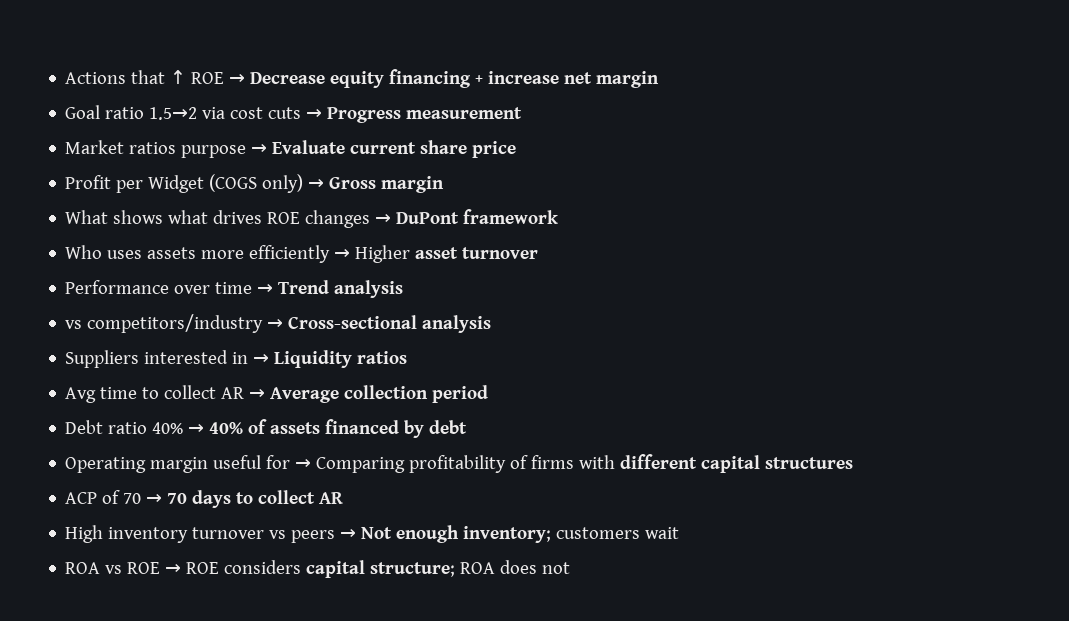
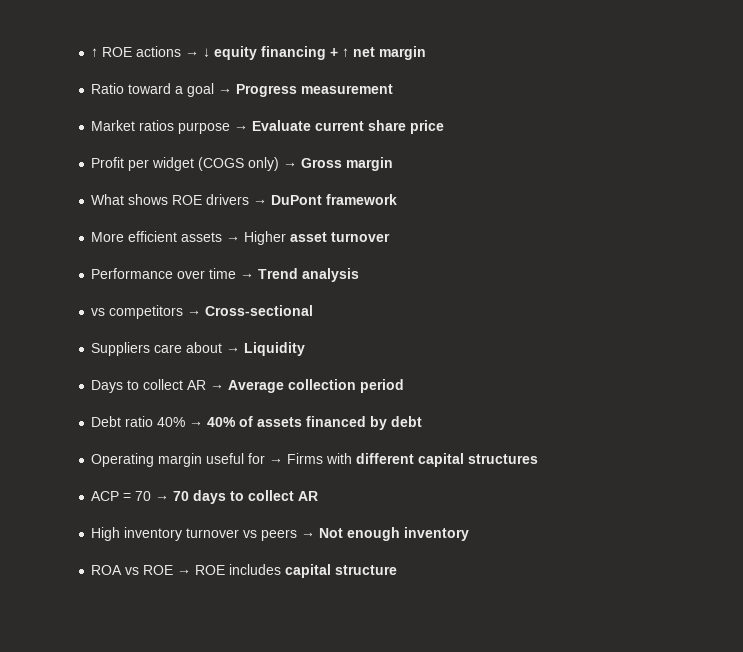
[65,70,326,84] Actions that ↑ ROE → Decrease -> [91,46,211,57] ↑ ROE actions → ↓
[488,71,560,84] increase -> [342,48,350,57] ↑
[65,105,302,120] Goal ratio 1.5→2 via cost cuts -> [91,83,215,97] Ratio toward a goal
[148,175,205,193] Widget -> [152,157,195,171] widget
[168,210,371,228] what drives ROE changes -> [172,194,250,205] ROE drivers
[65,245,331,263] Who uses assets more efficiently -> [91,231,223,242] More efficient assets
[87,314,264,333] competitors/industry -> [109,305,184,319] competitors
[422,315,492,333] analysis -> (314, 310) none
[144,350,249,364] interested in -> [154,342,223,353] care about
[357,351,408,364] [65,387,138,403] ratios // Avg time -> [91,380,124,393] // Days
[316,455,575,473] Comparing profitability of firms -> [287,453,324,464] Firms
[102,490,121,504] of -> [123,493,132,501] =
[463,526,680,543] inventory; customers wait -> [404,527,470,541] inventory
[224,560,571,578] considers capital structure; ROA does not -> [229,564,398,578] includes capital structure

